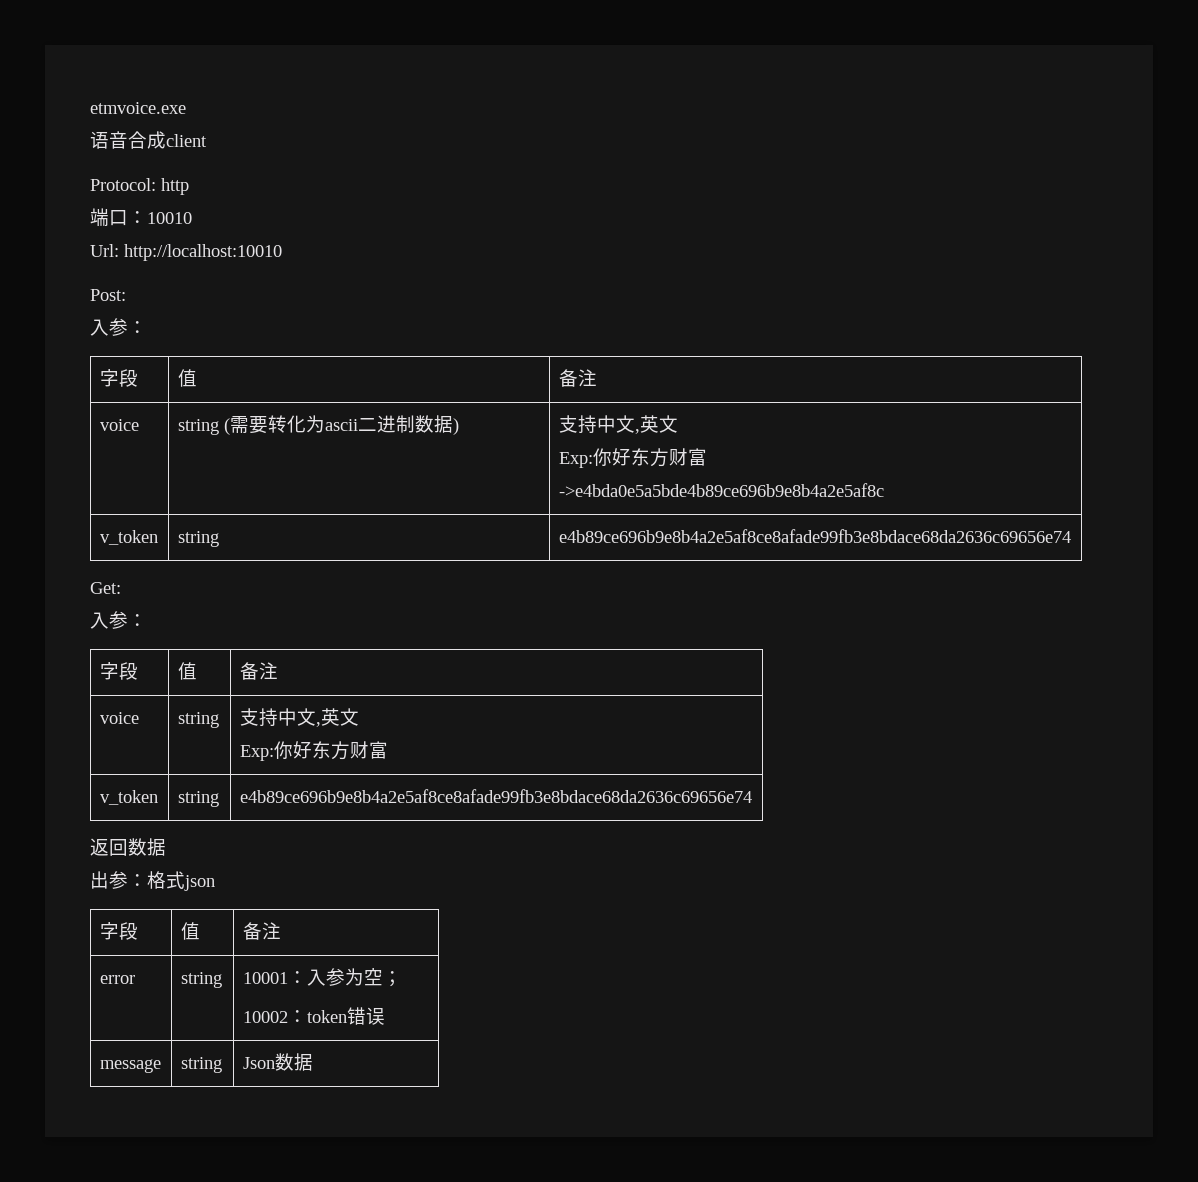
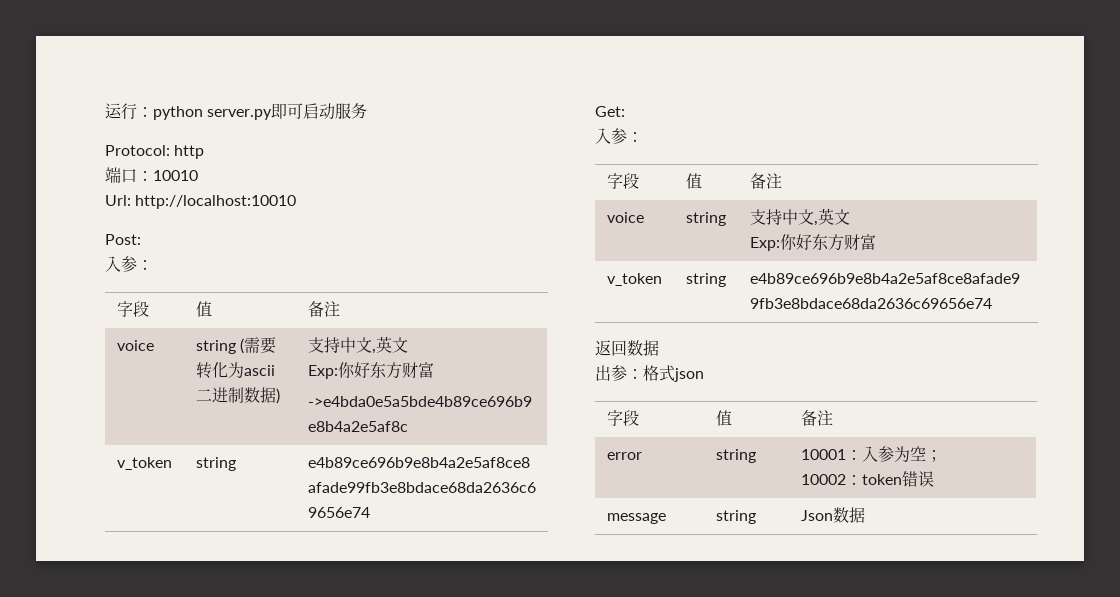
[90,102,186,114] [90,131,207,149] etmvoice.exe // 语音合成client -> [105,103,368,120] 运行：python server.py即可启动服务

